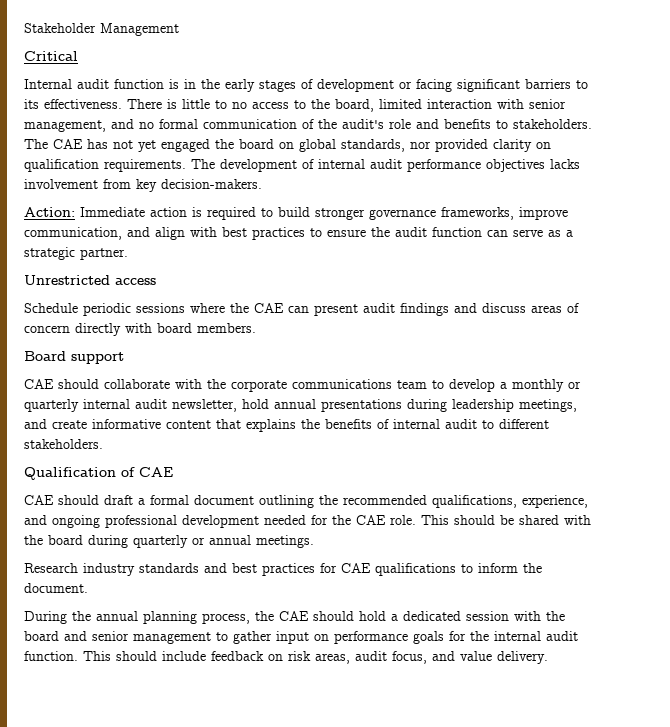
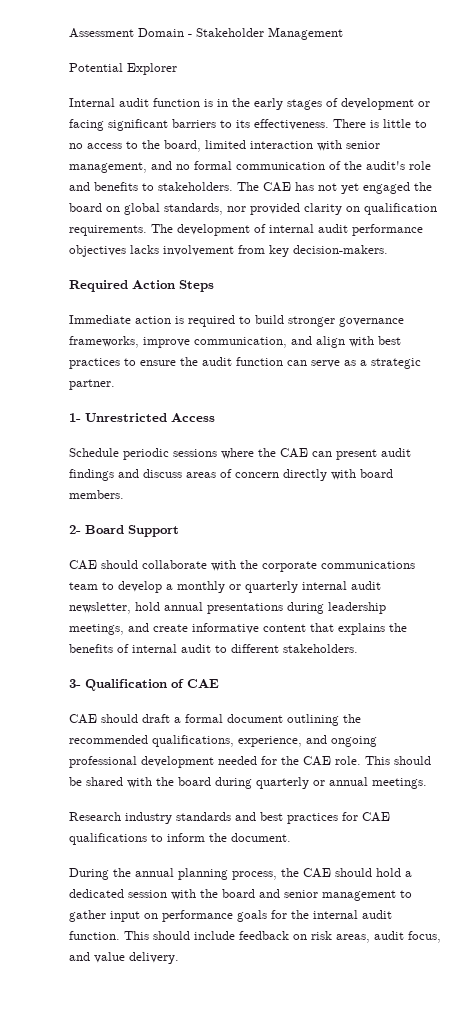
(24, 28) none -> [69,28,192,38] Assessment Domain -
[24,51,78,61] Critical -> [69,63,177,75] Potential Explorer
[24,207,75,217] Action: -> [69,280,214,292] Required Action Steps //
[24,275,156,285] Unrestricted access -> [69,413,215,422] 1- Unrestricted Access
[24,351,124,364] Board support -> [69,525,179,537] 2- Board Support
(103, 444) none -> [69,679,81,688] 3-

